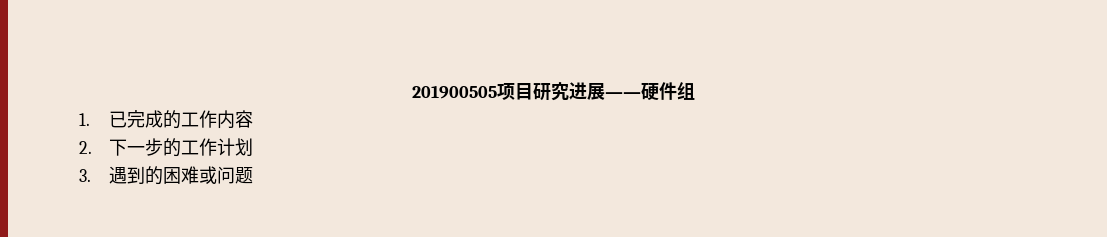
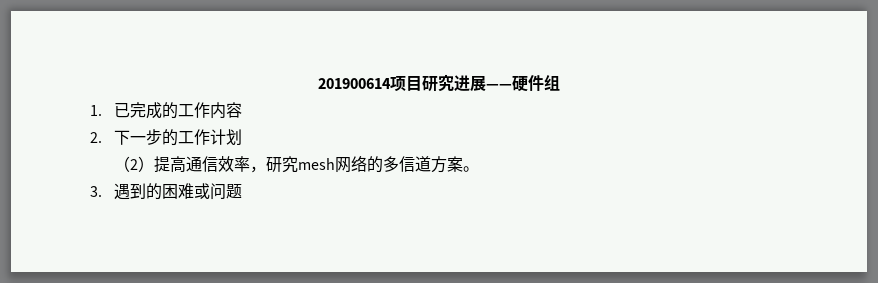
[412,85,497,99] 201900505 -> [318,78,391,89] 201900614
(254, 147) none -> [114,155,480,173] // （2）提高通信效率，研究mesh网络的多信道方案。

